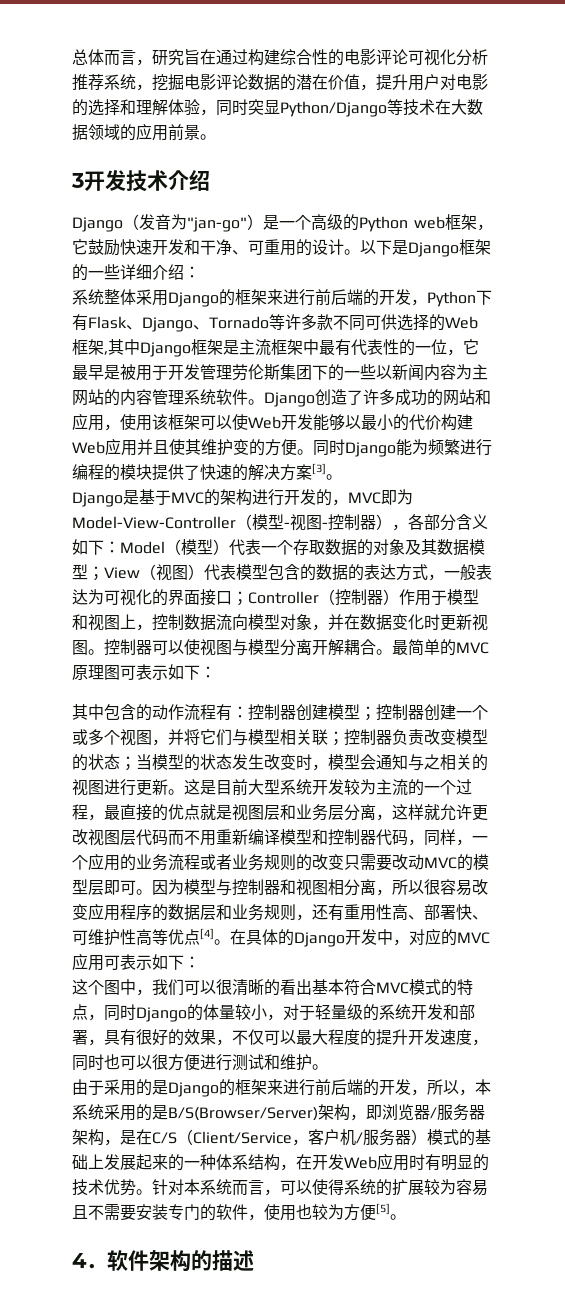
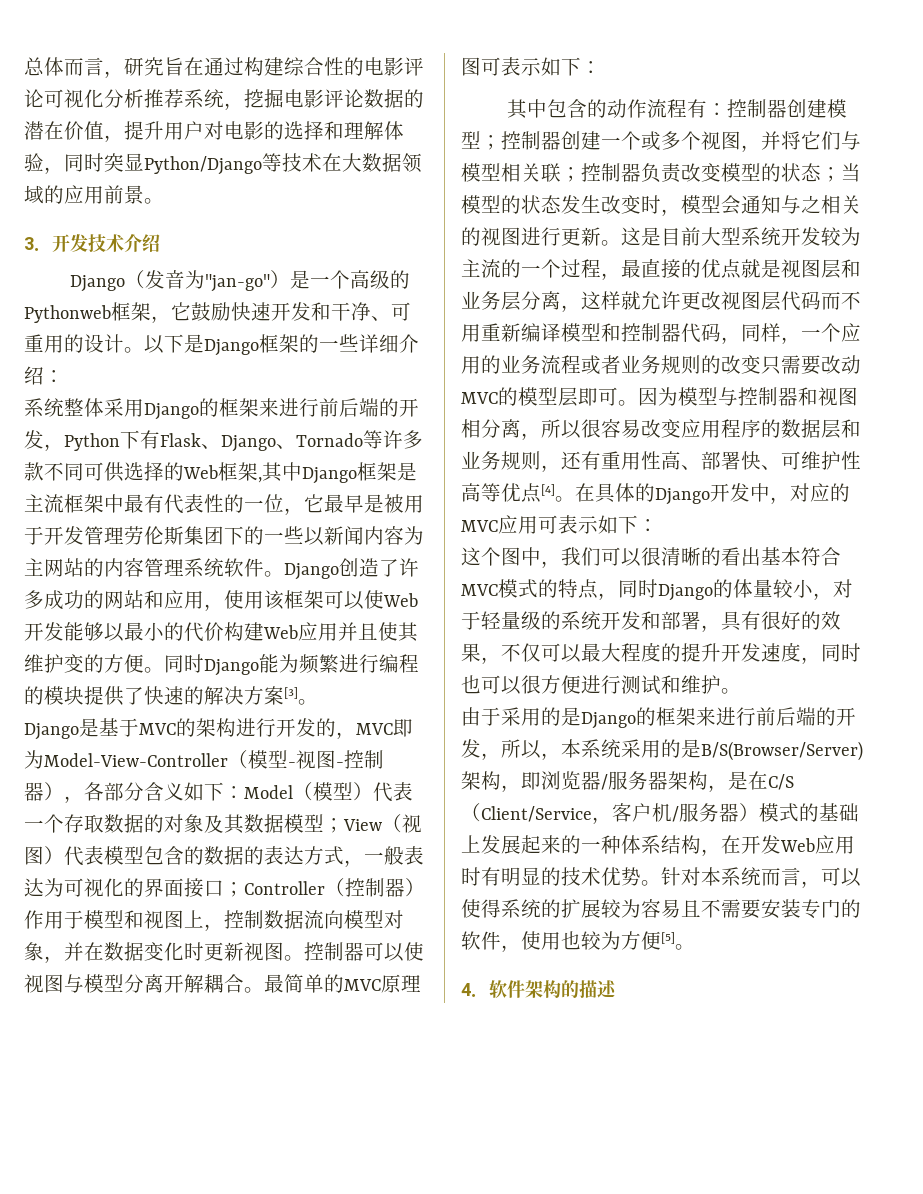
(84, 180) none -> [34,247,52,251] ．
[359,216,445,232] Python web -> [24,305,111,323] Pythonweb

